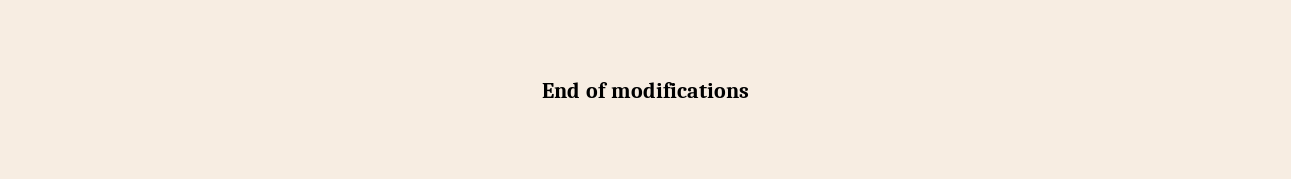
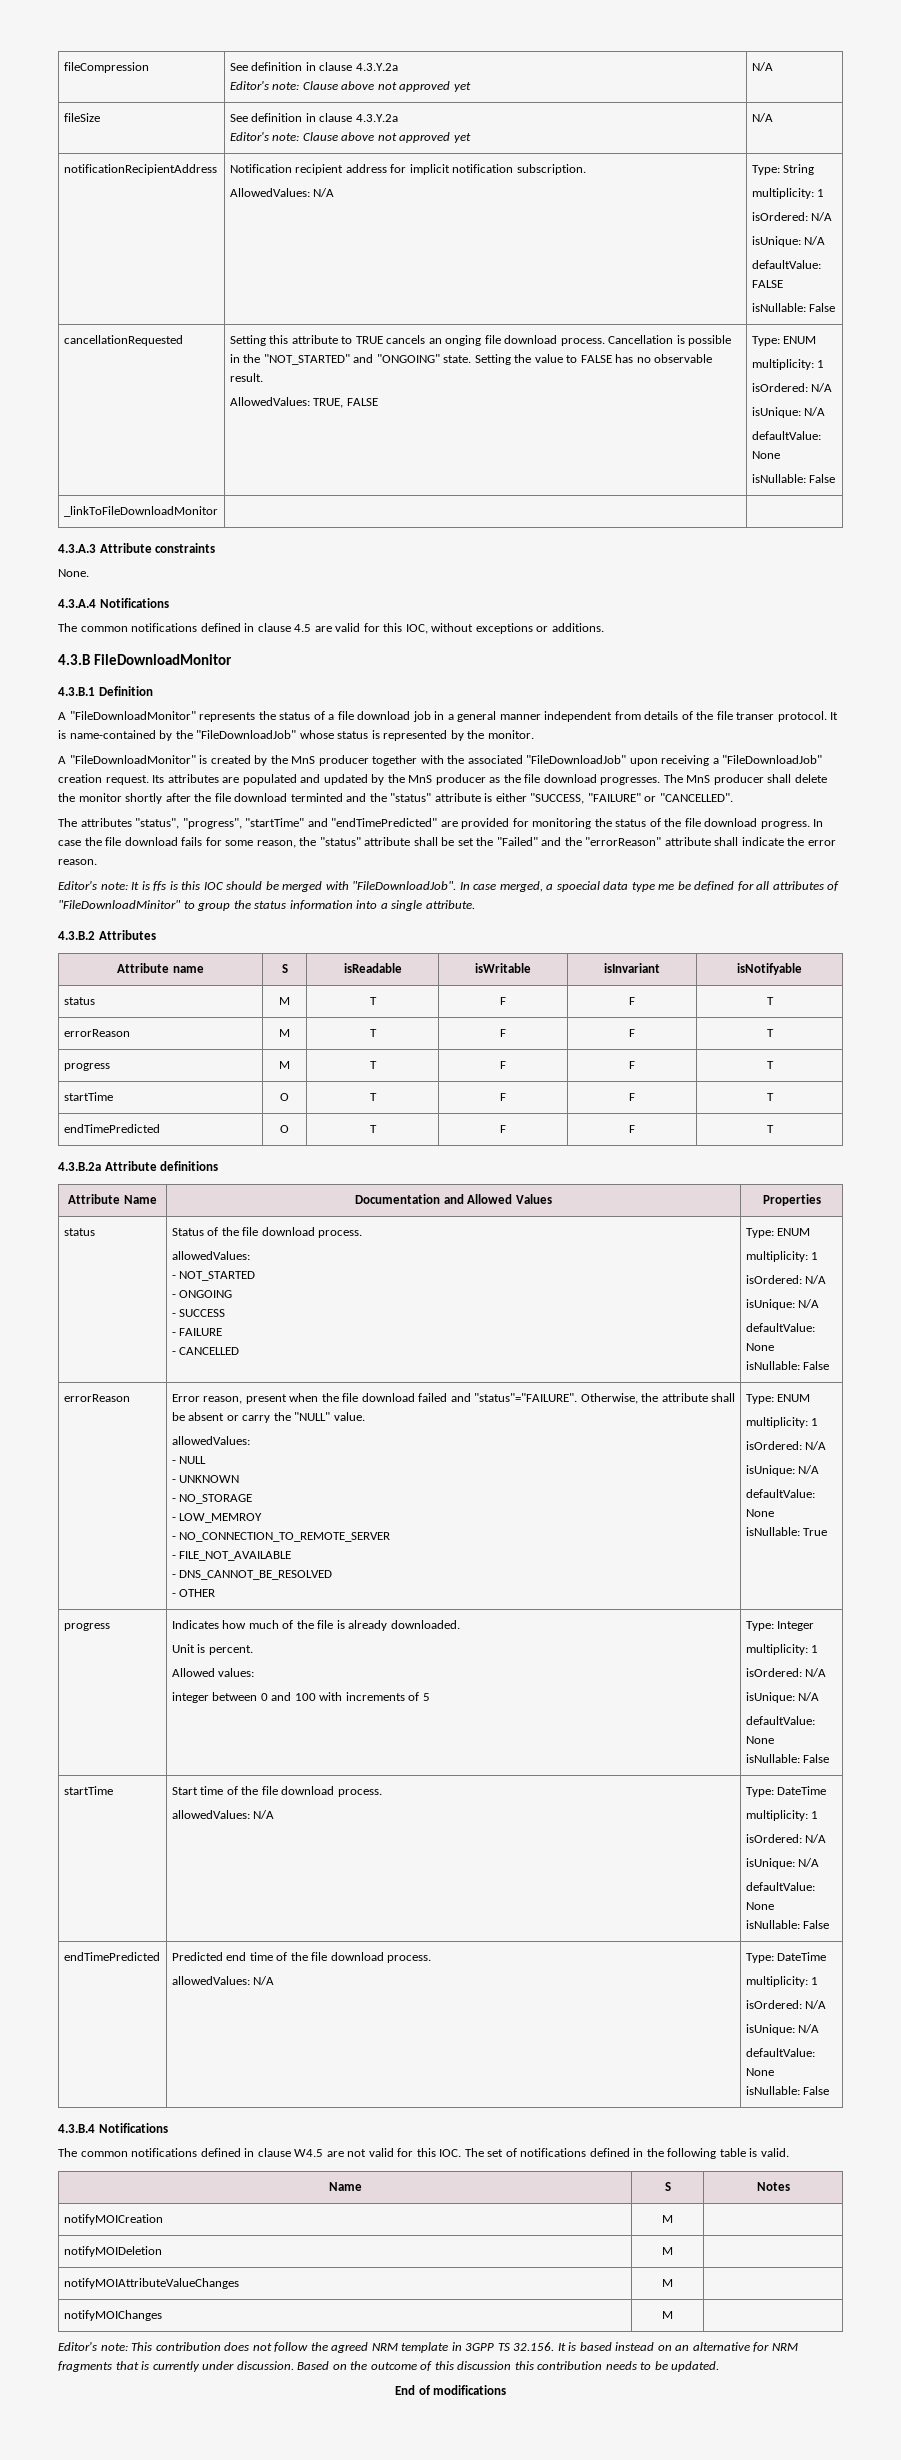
(542, 90) none -> [63,62,149,73] [229,62,398,71] [229,81,471,92] [751,62,773,71] [63,113,100,122] [229,113,398,122] [229,132,471,143] [751,113,773,122] [63,164,217,175] [229,164,586,175] [229,188,335,197] [751,164,815,175] [751,188,825,199] [751,212,833,221] [751,236,826,247] [751,260,821,269] [751,280,783,288] [751,303,836,312] [63,335,183,346] [229,335,732,346] [229,354,713,365] [229,373,263,382] [229,397,378,408] [751,336,817,346] [751,359,825,370] [751,383,833,392] [751,407,826,418] [751,431,821,440] [751,451,780,459] [751,474,836,483] [63,506,218,517] [58,543,216,553] [58,569,89,577] [58,598,169,608] [58,623,604,634] [58,654,232,665] [58,686,153,696] [58,711,839,722] [58,730,534,741] [58,755,823,766] [58,774,827,785] [58,793,733,804] [58,818,824,829] [58,837,836,848] [58,859,97,865] [58,881,840,892] [58,900,475,911] [58,930,156,940] [117,963,204,973] [281,964,288,973] [343,963,402,973] [475,963,531,973] [604,963,660,973] [737,963,802,975] [63,997,95,1005] [279,997,290,1005] [369,997,377,1005] [500,997,506,1005] [629,997,635,1005] [766,997,774,1005] [63,1029,130,1037] [279,1029,290,1037] [369,1029,377,1037] [500,1029,506,1037] [629,1029,635,1037] [766,1029,774,1037] [63,1063,110,1071] [279,1061,290,1069] [369,1061,377,1069] [500,1061,506,1069] [629,1061,635,1069] [766,1061,774,1069] [63,1092,113,1101] [280,1093,289,1101] [369,1093,377,1101] [500,1093,506,1101] [629,1093,635,1101] [766,1093,774,1101] [63,1124,160,1133] [280,1125,289,1133] [369,1125,377,1133] [500,1125,506,1133] [629,1125,635,1133] [766,1125,774,1133] [58,1161,219,1171] [68,1194,157,1204] [355,1194,552,1204] [762,1194,821,1206] [63,1228,95,1236] [171,1227,363,1238] [171,1251,250,1260] [171,1271,256,1281] [171,1290,233,1298] [171,1309,226,1317] [171,1328,223,1336] [171,1347,240,1355] [745,1228,811,1238] [745,1251,819,1262] [745,1275,827,1284] [745,1299,820,1310] [745,1323,815,1332] [745,1343,774,1351] [745,1361,830,1370] [63,1394,130,1402] [171,1393,736,1404] [171,1412,365,1423] [171,1436,250,1445] [171,1456,207,1464] [171,1475,240,1483] [171,1494,253,1504] [171,1513,263,1523] [171,1532,391,1542] [171,1551,292,1561] [171,1570,333,1580] [171,1589,216,1597] [745,1394,811,1404] [745,1417,819,1428] [745,1441,827,1450] [745,1465,820,1476] [745,1489,815,1498] [745,1509,774,1517] [745,1527,828,1536] [63,1623,110,1631] [171,1620,460,1631] [171,1644,253,1655] [171,1668,255,1677] [171,1692,430,1703] [745,1621,815,1631] [745,1644,819,1655] [745,1668,827,1677] [745,1692,820,1703] [745,1716,815,1725] [745,1736,774,1744] [745,1754,830,1763] [63,1786,113,1795] [171,1786,382,1797] [171,1810,275,1819] [745,1786,827,1797] [745,1810,819,1821] [745,1834,827,1843] [745,1858,820,1869] [745,1882,815,1891] [745,1902,774,1910] [745,1920,830,1929] [63,1952,160,1961] [171,1952,432,1963] [171,1976,275,1985] [745,1952,827,1963] [745,1976,819,1987] [745,2000,827,2009] [745,2024,820,2035] [745,2048,815,2057] [745,2068,774,2076] [745,2086,830,2095] [58,2123,168,2133] [58,2148,789,2159] [328,2182,362,2191] [664,2182,671,2191] [756,2182,790,2191] [63,2214,163,2225] [662,2215,673,2223] [63,2246,162,2257] [662,2247,673,2255] [63,2278,239,2289] [662,2279,673,2287] [63,2310,162,2321] [662,2311,673,2319] [58,2342,798,2353] [58,2361,720,2372] fileCompression | See definition in clause 4.3.Y.2a // Editor's note: Clause above not approved yet | N/A // fileSize | See definition in clause 4.3.Y.2a // Editor's note: Clause above not approved yet | N/A // notificationRecipientAddress | Notification recipient address for implicit notification subscription. // AllowedValues: N/A | Type: String // multiplicity: 1 // isOrdered: N/A // isUnique: N/A // defaultValue: FALSE // isNullable: False // cancellationRequested | Setting this attribute to TRUE cancels an onging file download process. Cancellation is possible in the "NOT_STARTED" and "ONGOING" state. Setting the value to FALSE has no observable result. // AllowedValues: TRUE, FALSE | Type: ENUM // multiplicity: 1 // isOrdered: N/A // isUnique: N/A // defaultValue: None // isNullable: False // _linkToFileDownloadMonitor | | // 4.3.A.3 Attribute constraints // None. // 4.3.A.4 Notifications // The common notifications defined in clause 4.5 are valid for this IOC, without exceptions or additions. // 4.3.B FileDownloadMonitor // 4.3.B.1 Definition // A "FileDownloadMonitor" represents the status of a file download job in a general manner independent from details of the file transer protocol. It is name-contained by the "FileDownloadJob" whose status is represented by the monitor. // A "FileDownloadMonitor" is created by the MnS producer together with the associated "FileDownloadJob" upon receiving a "FileDownloadJob" creation request. Its attributes are populated and updated by the MnS producer as the file download progresses. The MnS producer shall delete the monitor shortly after the file download terminted and the "status" attribute is either "SUCCESS, "FAILURE" or "CANCELLED". // The attributes "status", "progress", "startTime" and "endTimePredicted" are provided for monitoring the status of the file download progress. In case the file download fails for some reason, the "status" attribute shall be set the "Failed" and the "errorReason" attribute shall indicate the error reason. // Editor's note: It is ffs is this IOC should be merged with "FileDownloadJob". In case merged, a spoecial data type me be defined for all attributes of "FileDownloadMinitor" to group the status information into a single attribute. // 4.3.B.2 Attributes // Attribute name | S | isReadable | isWritable | isInvariant | isNotifyable // status | M | T | F | F | T // errorReason | M | T | F | F | T // progress | M | T | F | F | T // startTime | O | T | F | F | T // endTimePredicted | O | T | F | F | T // 4.3.B.2a Attribute definitions // Attribute Name | Documentation and Allowed Values | Properties // status | Status of the file download process. // allowedValues: // - NOT_STARTED // - ONGOING // - SUCCESS // - FAILURE // - CANCELLED | Type: ENUM // multiplicity: 1 // isOrdered: N/A // isUnique: N/A // defaultValue: None // isNullable: False // errorReason | Error reason, present when the file download failed and "status"="FAILURE". Otherwise, the attribute shall be absent or carry the "NULL" value. // allowedValues: // - NULL // - UNKNOWN // - NO_STORAGE // - LOW_MEMROY // - NO_CONNECTION_TO_REMOTE_SERVER // - FILE_NOT_AVAILABLE // - DNS_CANNOT_BE_RESOLVED // - OTHER | Type: ENUM // multiplicity: 1 // isOrdered: N/A // isUnique: N/A // defaultValue: None // isNullable: True // progress | Indicates how much of the file is already downloaded. // Unit is percent. // Allowed values: // integer between 0 and 100 with increments of 5 | Type: Integer // multiplicity: 1 // isOrdered: N/A // isUnique: N/A // defaultValue: None // isNullable: False // startTime | Start time of the file download process. // allowedValues: N/A | Type: DateTime // multiplicity: 1 // isOrdered: N/A // isUnique: N/A // defaultValue: None // isNullable: False // endTimePredicted | Predicted end time of the file download process. // allowedValues: N/A | Type: DateTime // multiplicity: 1 // isOrdered: N/A // isUnique: N/A // defaultValue: None // isNullable: False // 4.3.B.4 Notifications // The common notifications defined in clause W4.5 are not valid for this IOC. The set of notifications defined in the following table is valid. // Name | S | Notes // notifyMOICreation | M | // notifyMOIDeletion | M | // notifyMOIAttributeValueChanges | M | // notifyMOIChanges | M | // Editor's note: This contribution does not follow the agreed NRM template in 3GPP TS 32.156. It is based instead on an alternative for NRM fragments that is currently under discussion. Based on the outcome of this discussion this contribution needs to be updated. //

